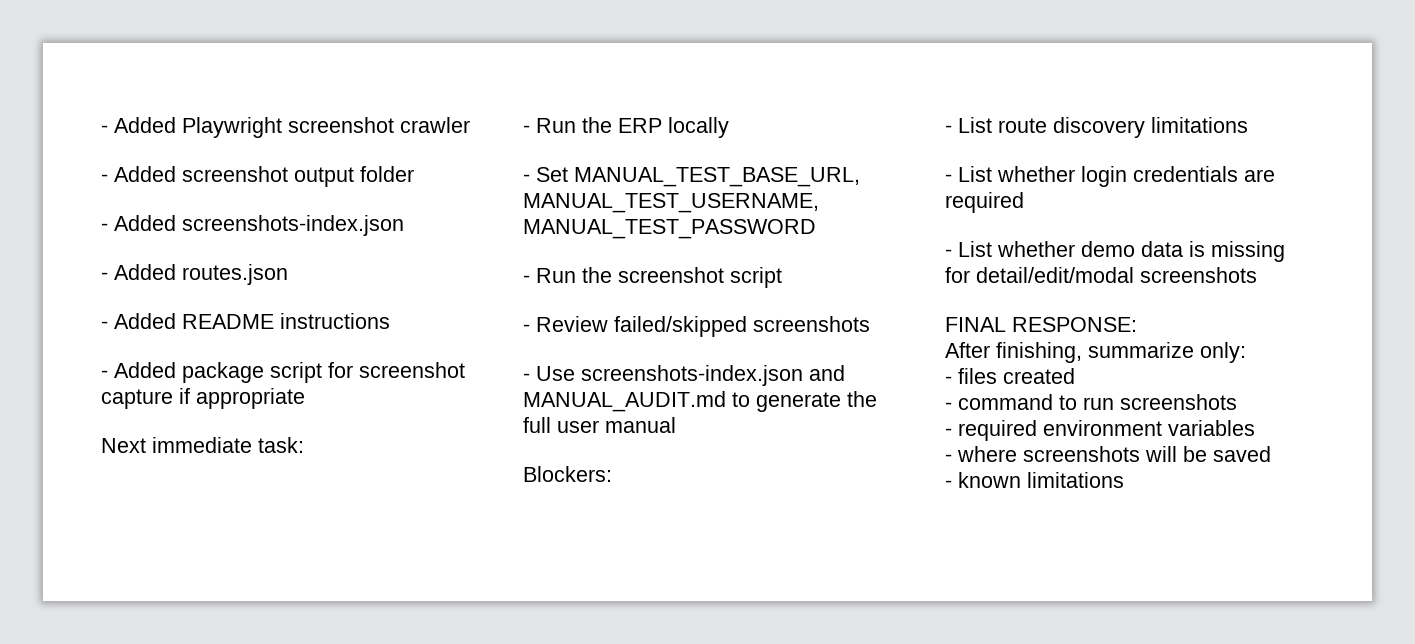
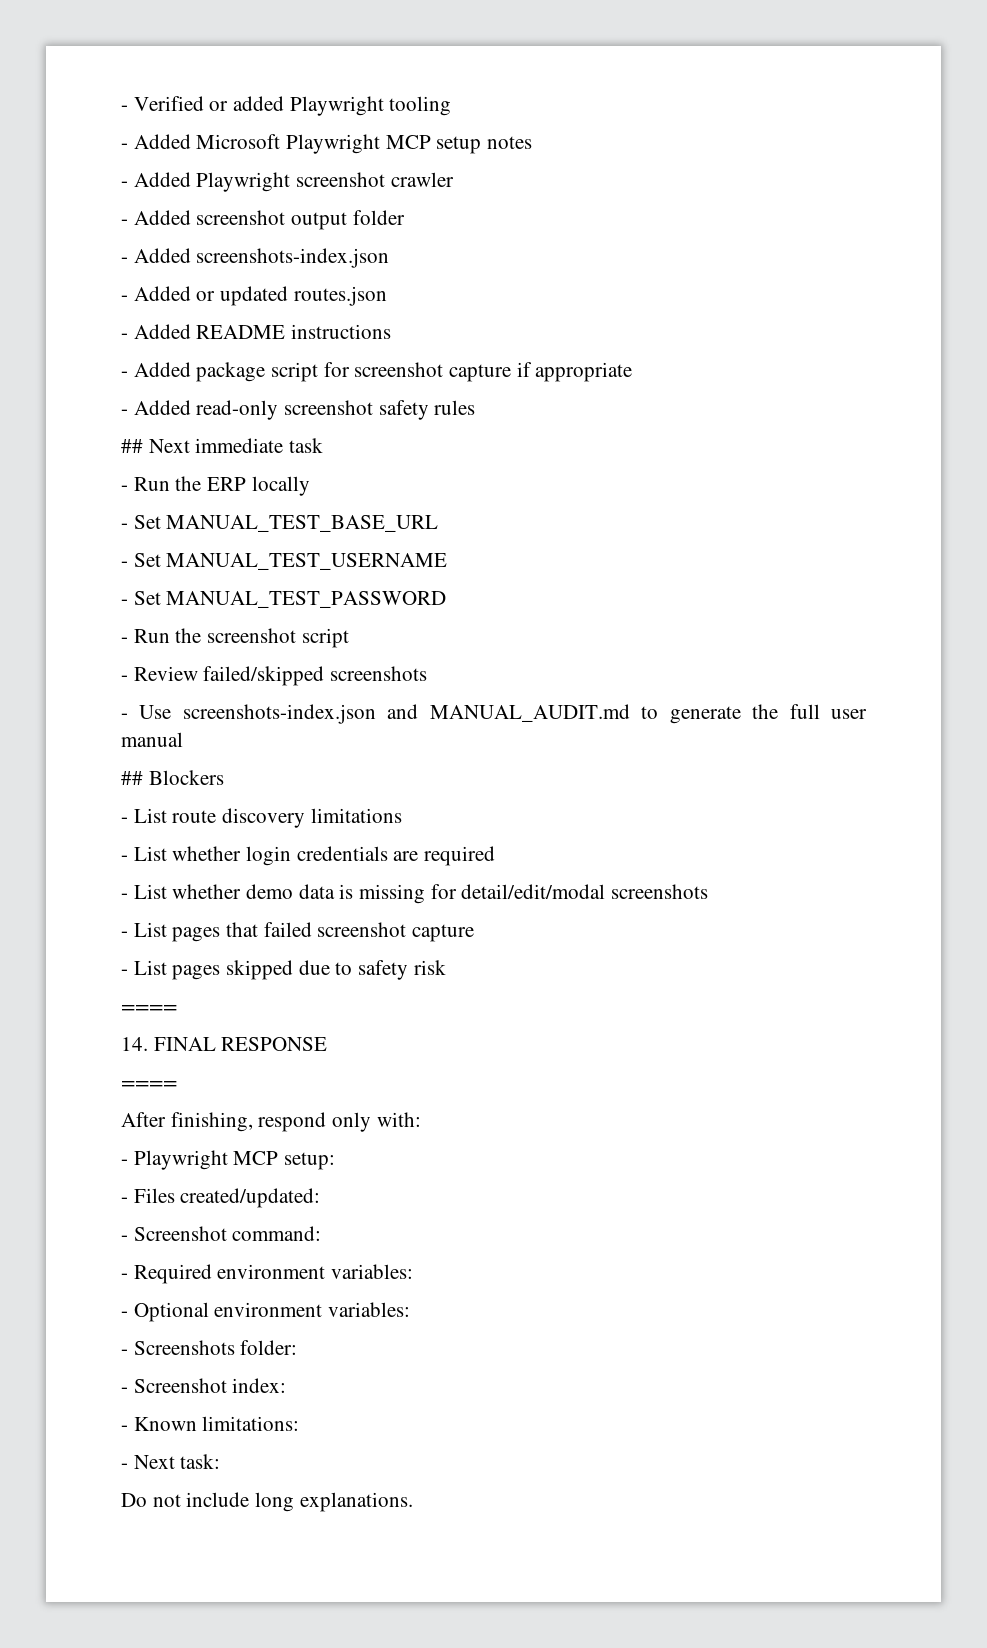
[101,125,108,133] - -> [121,96,452,116] [121,134,533,154] [121,181,128,187] - Verified or added Playwright tooling // - Added Microsoft Playwright MCP setup notes // -
(176, 272) none -> [196,286,289,306] or updated
(305, 398) none -> [121,400,476,420] [121,439,143,453] - Added read-only screenshot safety rules // ##
[258,437,304,453] task: -> [289,438,324,453] task
[574,167,860,187] [523,193,819,213] MANUAL_TEST_BASE_URL, MANUAL_TEST_USERNAME, -> [166,515,439,532] [121,553,448,570] [121,591,161,605] MANUAL_TEST_BASE_URL // - Set MANUAL_TEST_USERNAME // - Set
[523,466,612,482] Blockers: -> [121,770,224,785] ## Blockers
[945,317,1137,332] [945,342,1246,363] [945,368,1075,384] [945,394,1237,410] [945,420,1255,441] [945,446,1271,462] [945,472,1124,488] FINAL RESPONSE: // After finishing, summarize only: // - files created // - command to run screenshots // - required environment variables // - where screenshots will be saved // - known limitations -> [121,922,475,942] [121,960,446,980] [121,1005,177,1013] [121,1037,328,1051] [121,1081,177,1089] [121,1112,421,1132] [121,1150,336,1170] [121,1188,321,1208] [121,1226,322,1241] [121,1264,414,1284] [121,1302,411,1322] [121,1340,298,1355] [121,1378,287,1393] [121,1416,300,1431] [121,1454,221,1469] [121,1492,413,1512] - List pages that failed screenshot capture // - List pages skipped due to safety risk // ==== // 14. FINAL RESPONSE // ==== // After finishing, respond only with: // - Playwright MCP setup: // - Files created/updated: // - Screenshot command: // - Required environment variables: // - Optional environment variables: // - Screenshots folder: // - Screenshot index: // - Known limitations: // - Next task: // Do not include long explanations.

